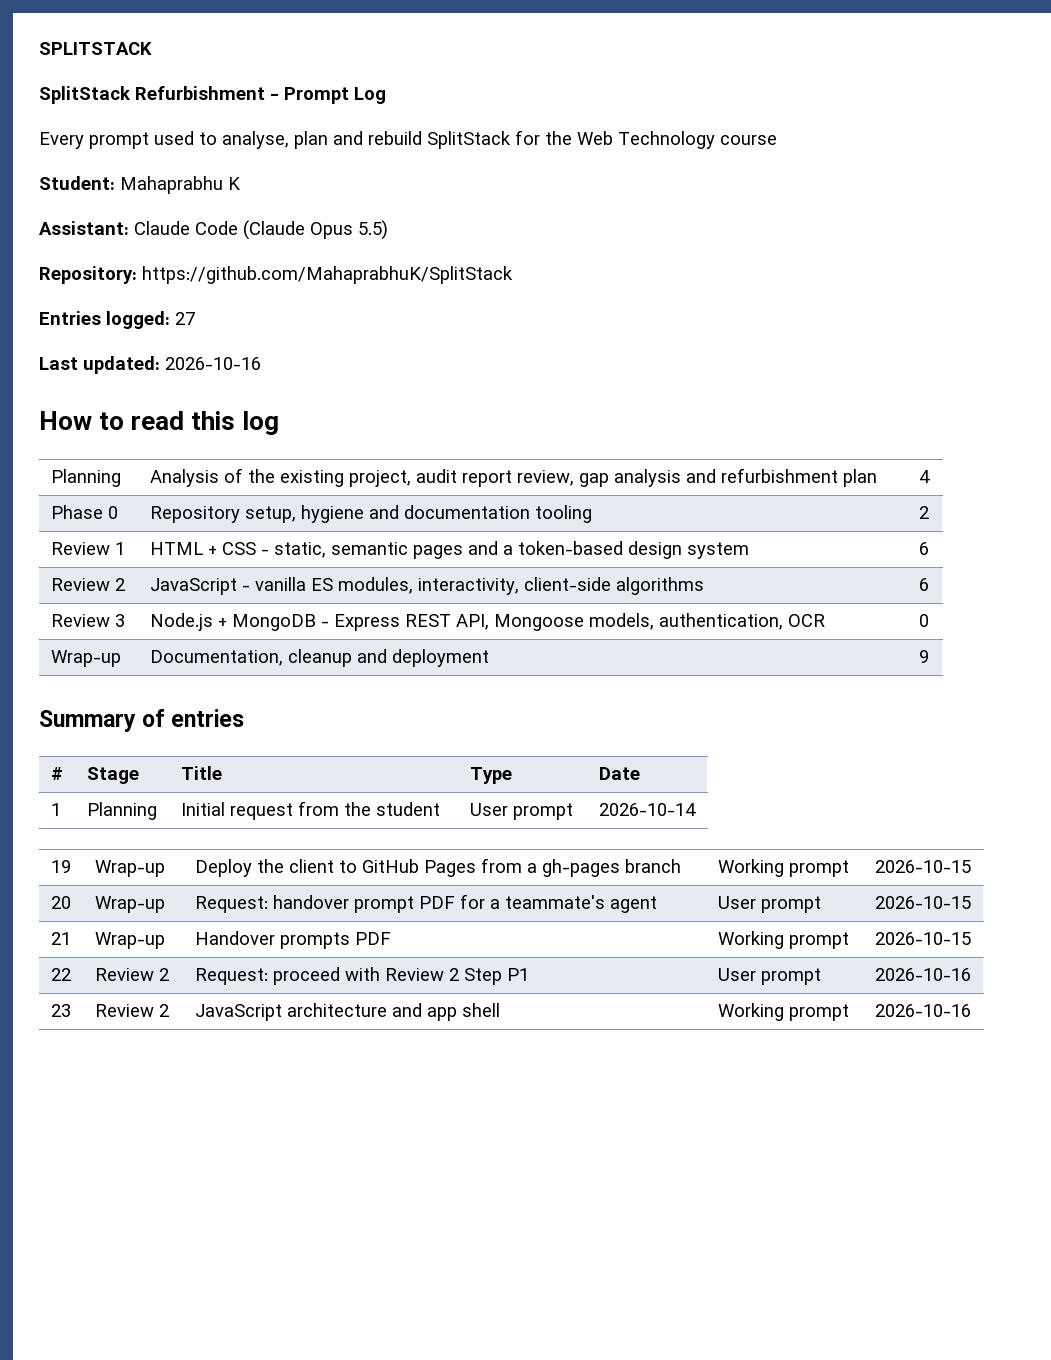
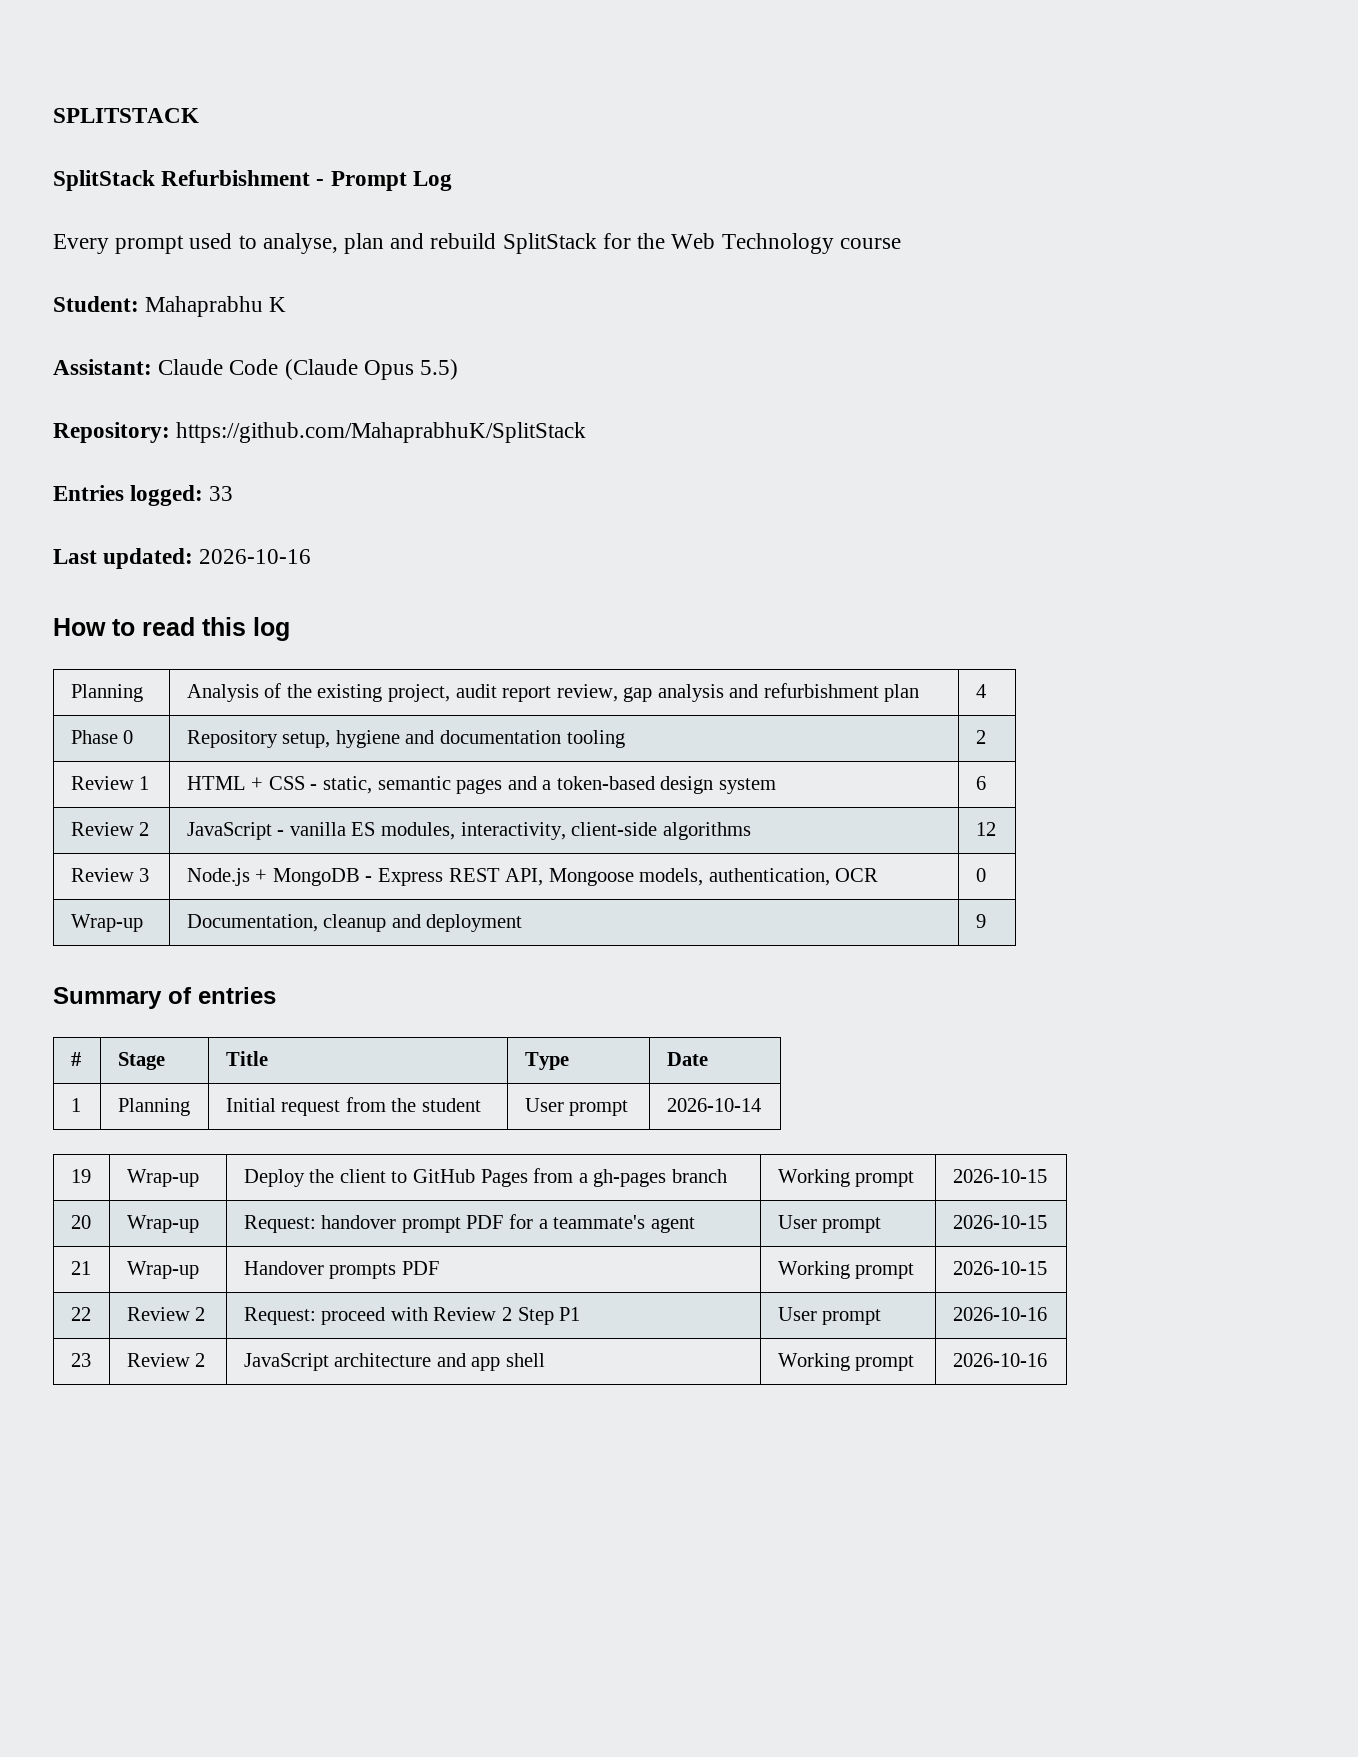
[175,312,195,325] 27 -> [209,486,234,501] 33
[918,578,929,591] 6 -> [975,822,996,836] 12

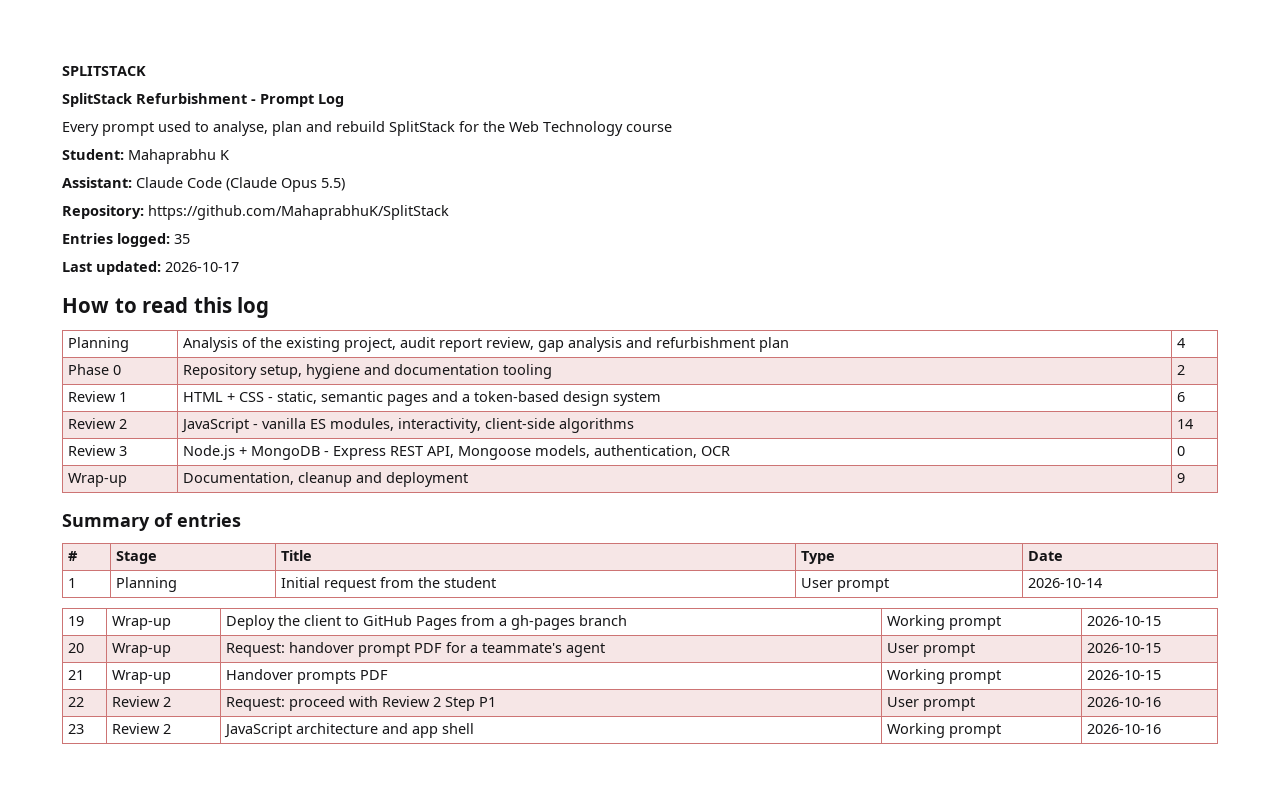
[209,486,234,501] 33 -> [174,234,190,244] 35
[199,549,312,564] 2026-10-16 -> [165,262,239,272] 2026-10-17
[975,822,996,836] 12 -> [1176,419,1193,429] 14

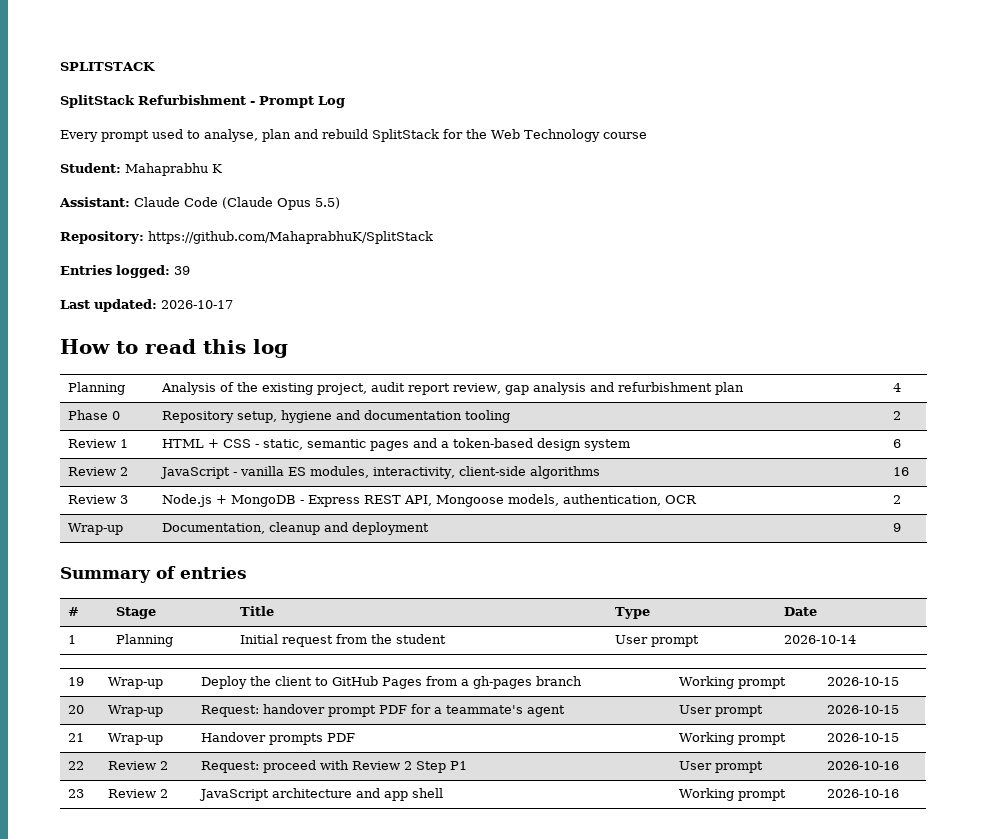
[174,234,190,244] 35 -> [174,266,190,275] 39
[1176,419,1193,429] 14 -> [893,467,910,476] 16
[1176,446,1185,456] 0 -> [893,495,902,504] 2

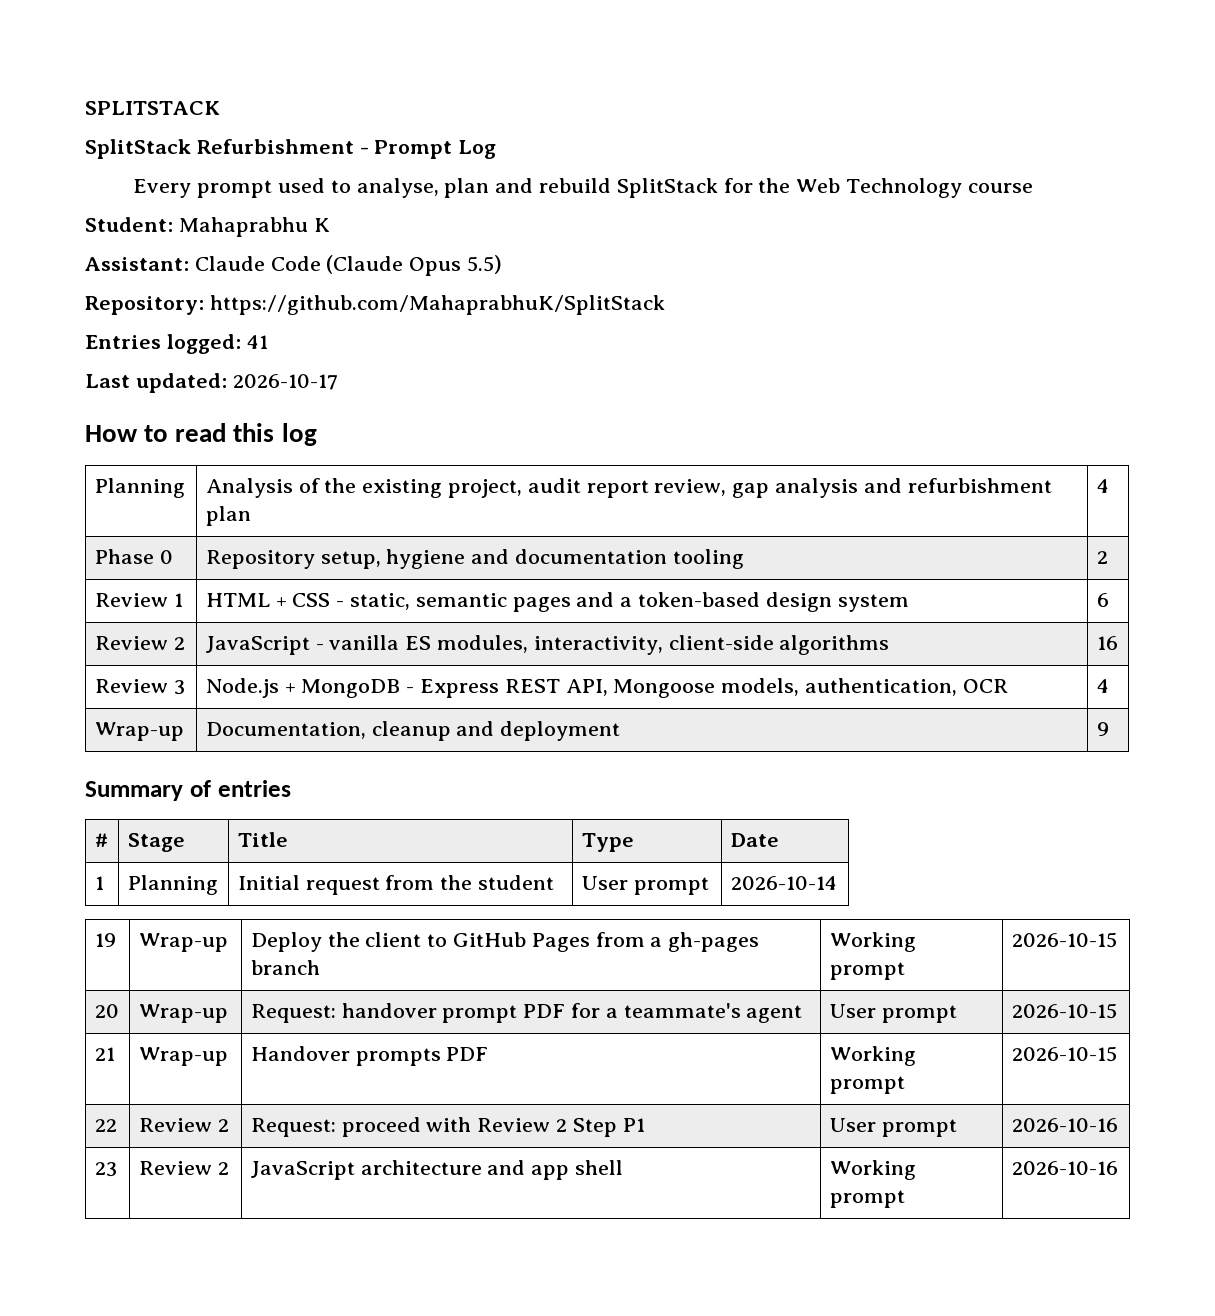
[174,266,190,275] 39 -> [246,335,268,349] 41
[893,495,902,504] 2 -> [1096,679,1109,693] 4

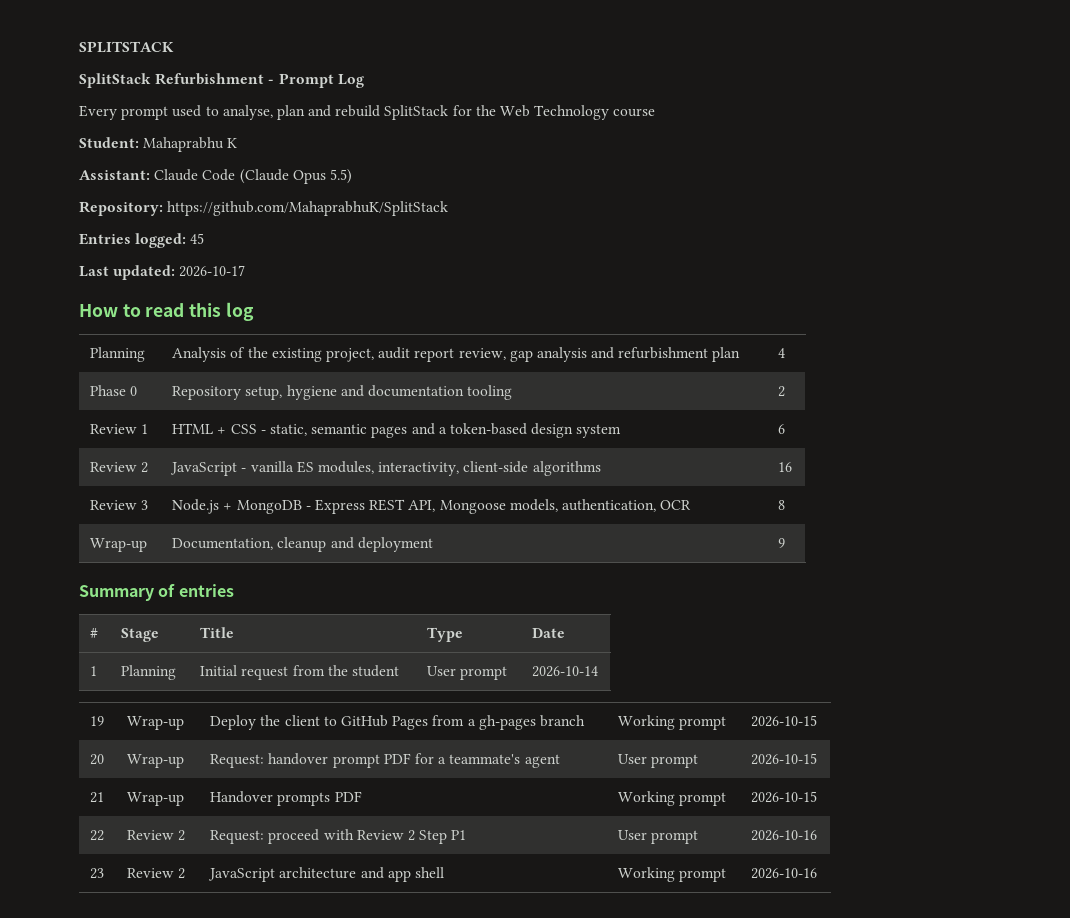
[246,335,268,349] 41 -> [190,233,205,244] 45
[1096,679,1109,693] 4 -> [778,500,786,510] 8

